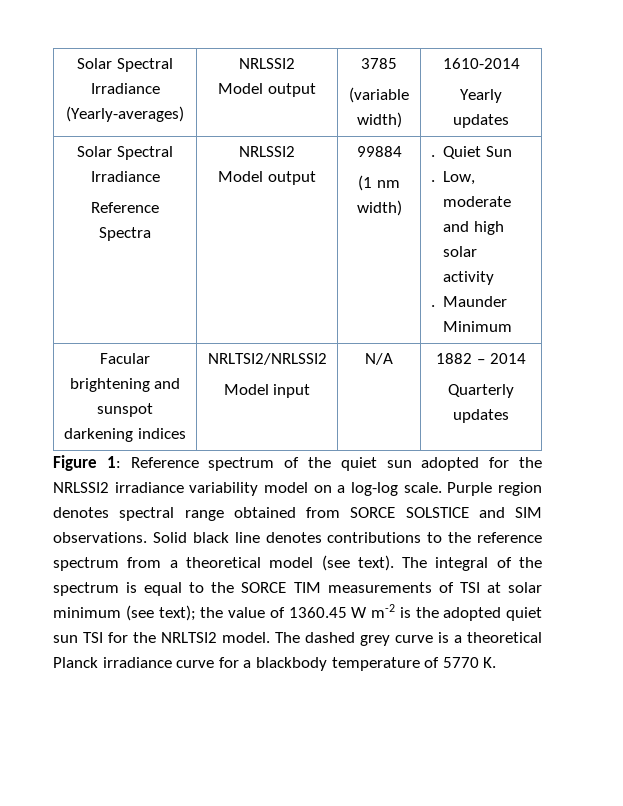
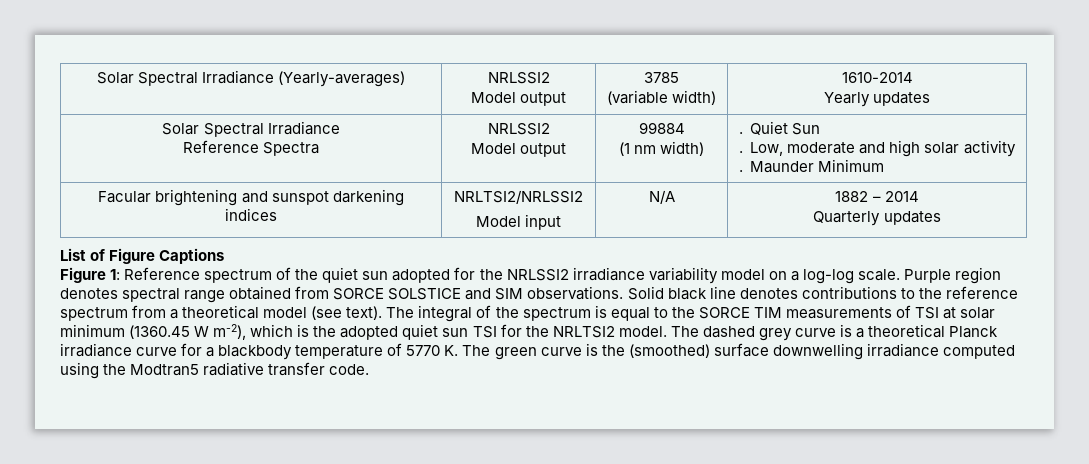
(509, 416) none -> [60,248,225,264] // List of Figure Captions
[125,604,395,621] (see text); the value of 1360.45 W m-2 -> [129,324,294,340] (1360.45 W m-2), which
(497, 662) none -> [462,343,1015,360] [60,362,370,379] The green curve is the (smoothed) surface downwelling irradiance computed using the Modtran5 radiative transfer code.

